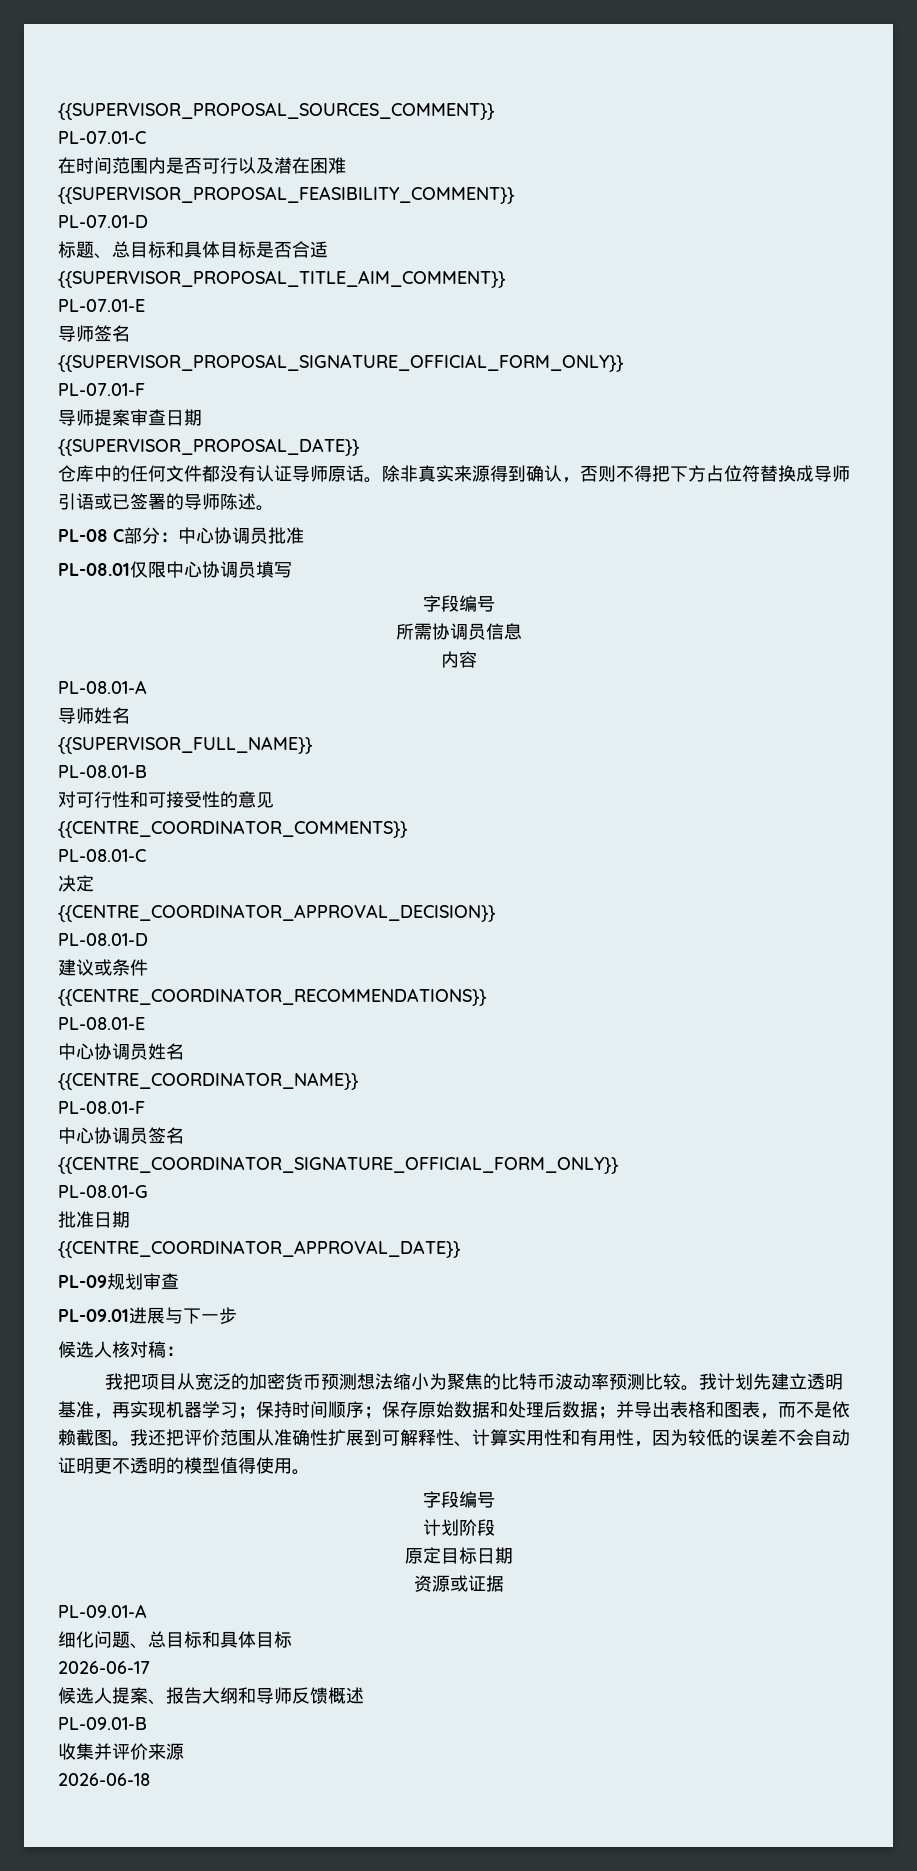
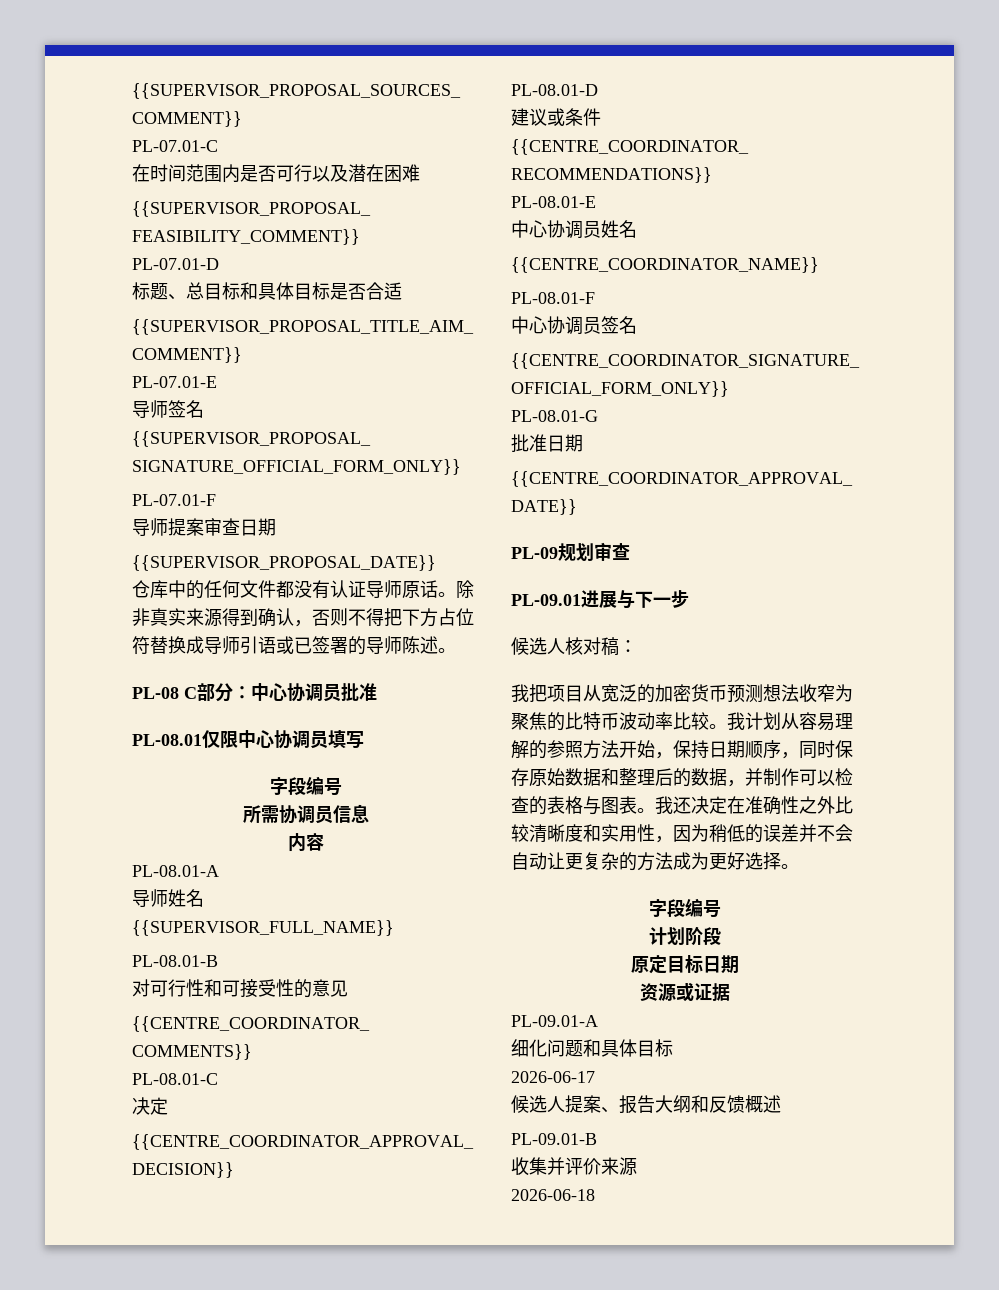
[392,1373,429,1390] 缩小 -> [799,684,835,703] 收窄
[608,1373,645,1390] 预测 -> (673, 721) none
[752,1373,843,1390] [58,1401,850,1419] [58,1429,706,1447] 先建立透明基准，再实现机器学习；保持时间顺序；保存原始数据和处理后数据；并导出表格和图表，而不是依赖截图。我还把评价范围从准确性扩展到可解释性、计算实用性和有用性，因为较 -> [781,712,853,731] [511,740,853,759] [511,768,853,787] [511,796,853,815] [511,824,727,843] 从容易理解的参照方法开始，保持日期顺序，同时保存原始数据和整理后的数据，并制作可以检查的表格与图表。我还决定在准确性之外比较清晰度和实用性，因为稍
(778, 1437) none -> [799,824,817,842] 并
[58,1457,292,1474] 证明更不透明的模型值得使用 -> [547,852,781,871] 让更复杂的方法成为更好选择
[130,1631,202,1649] 、总目标 -> (583, 1048) none
[256,1687,292,1704] 导师 -> (709, 1104) none

